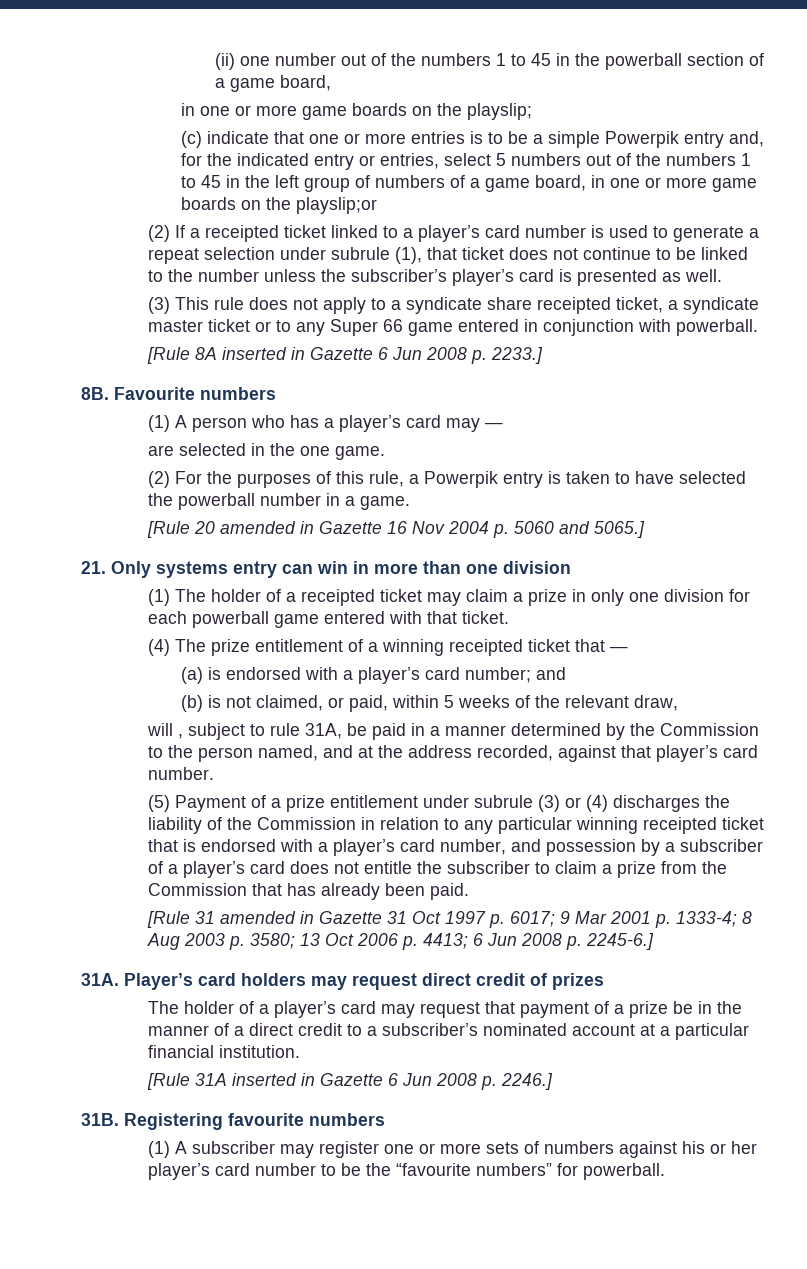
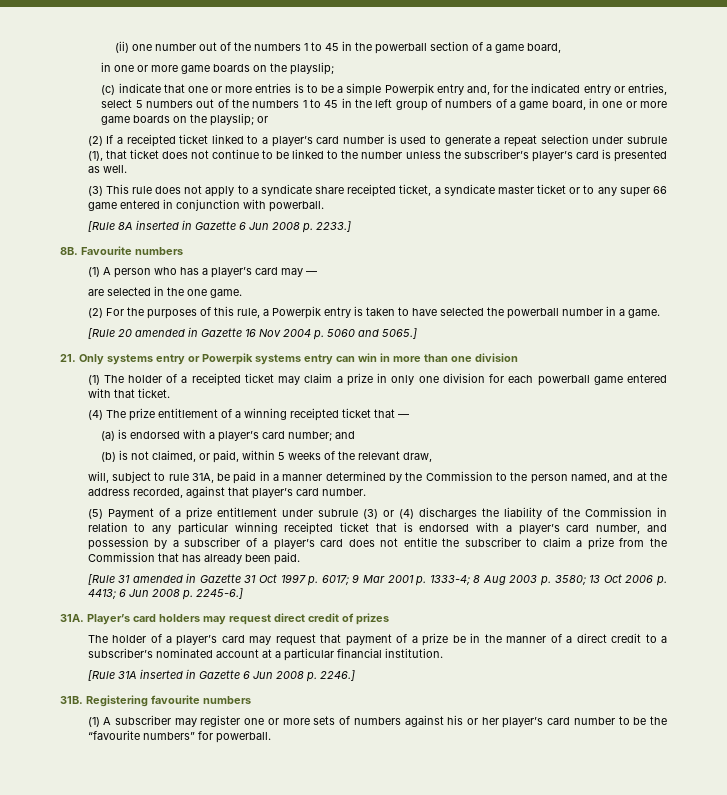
[296,197,378,214] playslip;or -> [210,113,269,126] playslip; or
[329,319,378,336] Super -> [619,187,650,197] super
(277, 569) none -> [188,353,333,365] or Powerpik systems entry
[146,723,183,739] will , -> [87,471,109,483] will,

